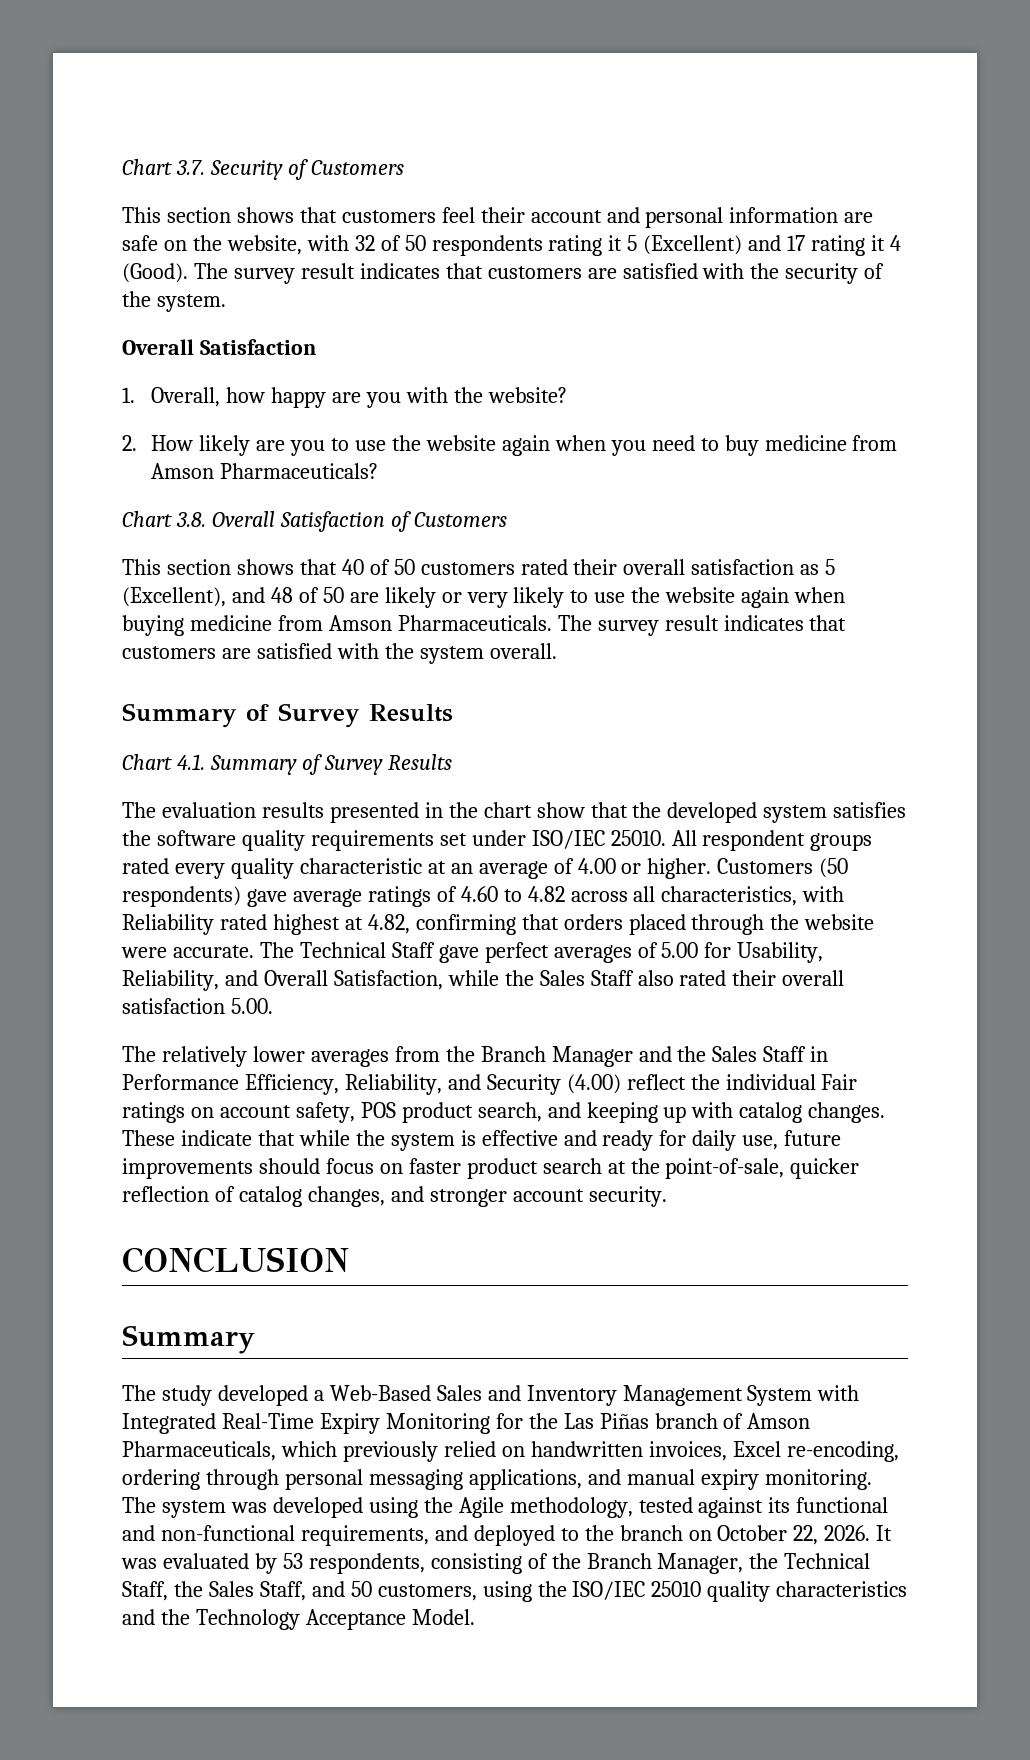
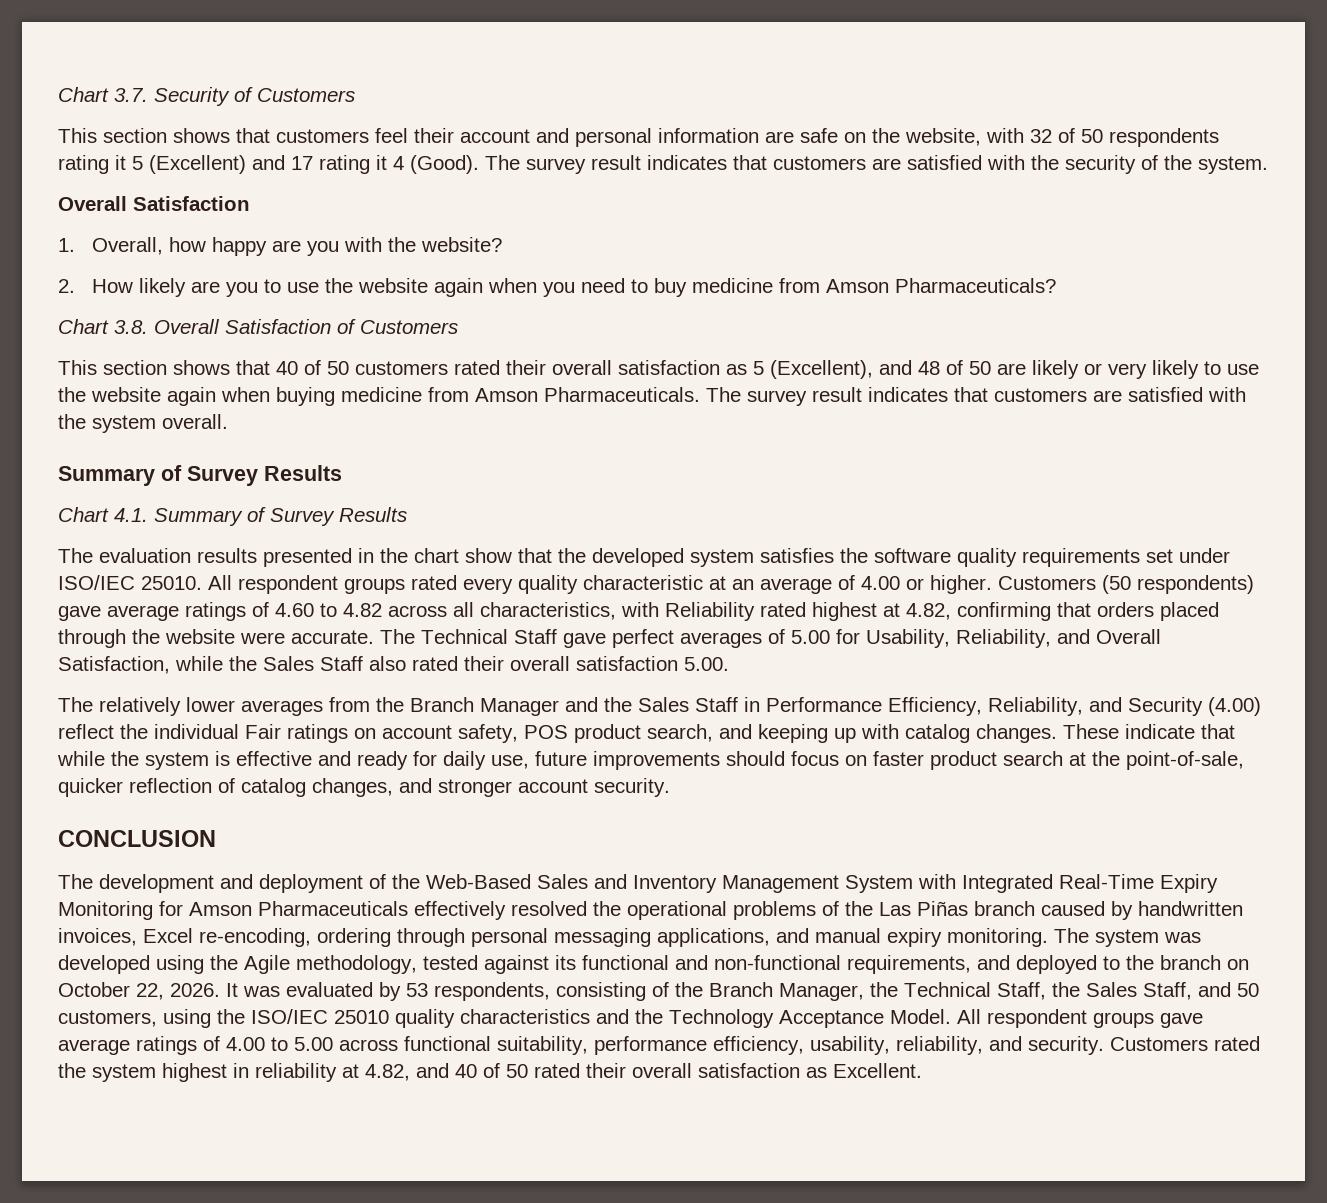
[122,1325,255,1354] [122,1385,324,1406] // Summary // The study developed a -> [58,874,420,893] // The development and deployment of the
[528,1413,811,1429] [122,1441,525,1462] the Las Piñas branch of Amson Pharmaceuticals, which previously relied on -> [189,901,1133,920] Amson Pharmaceuticals effectively resolved the operational problems of the Las Piñas branch caused by
(475, 1617) none -> [957,1009,1203,1028] [58,1036,1260,1055] [58,1063,922,1082] All respondent groups gave average ratings of 4.00 to 5.00 across functional suitability, performance efficiency, usability, reliability, and security. Customers rated the system highest in reliability at 4.82, and 40 of 50 rated their overall satisfaction as Excellent.

